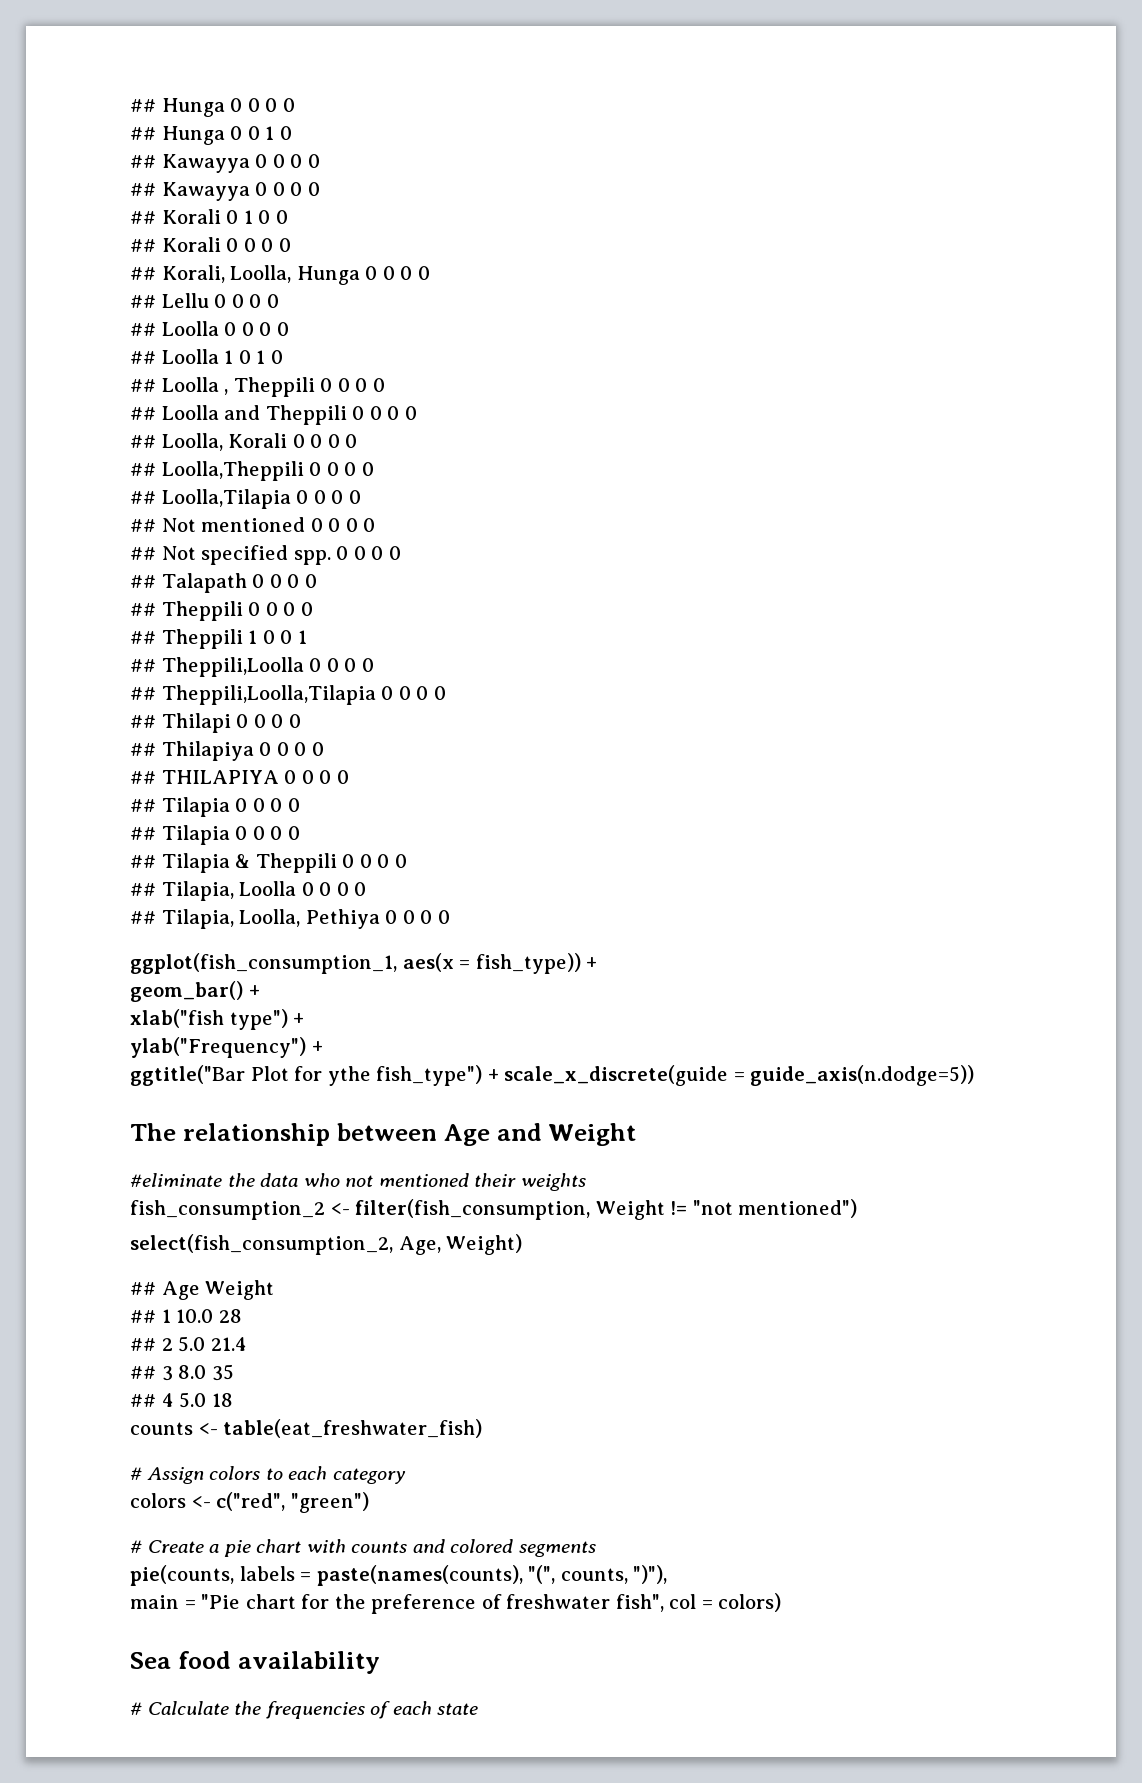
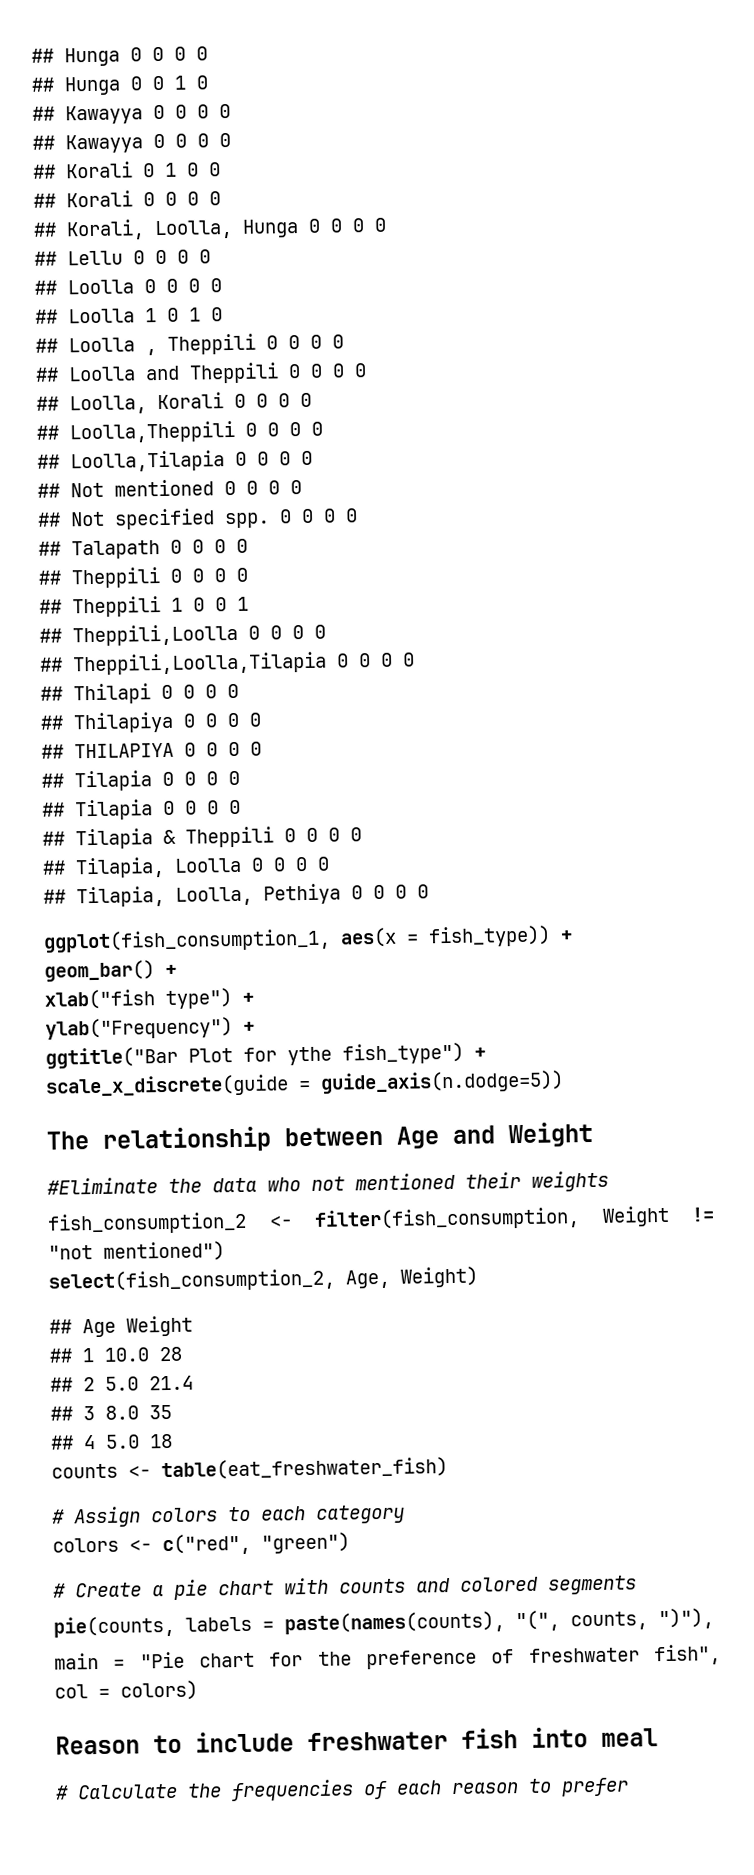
[130,1173,222,1187] #eliminate -> [47,1177,158,1195] #Eliminate
[130,1651,380,1674] Sea food availability -> [55,1727,658,1755] Reason to include freshwater fish into meal
[437,1703,479,1715] state -> [451,1777,629,1797] reason to prefer

